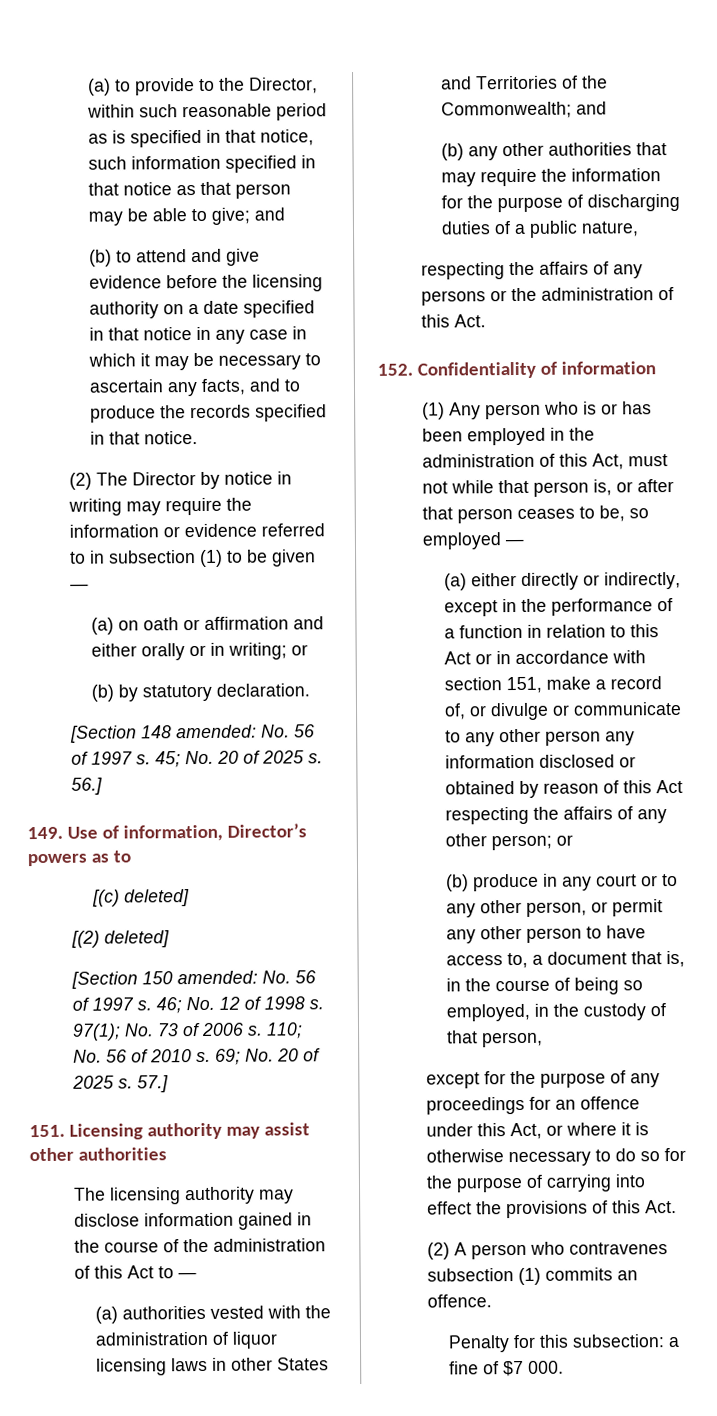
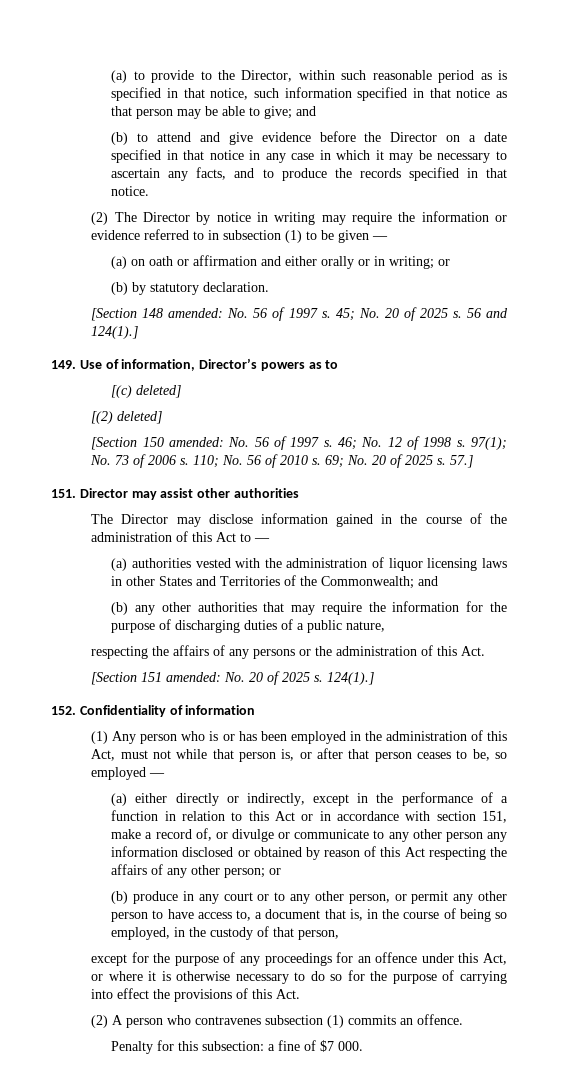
[252,274,324,292] [89,301,160,319] licensing authority -> [390,132,438,142] Director
[70,777,103,795] 56.] -> [466,308,508,318] [91,326,139,339] 56 and 124(1).]
[68,1122,222,1140] Licensing authority -> [79,488,128,498] Director
[109,1186,255,1205] licensing authority -> [121,514,169,524] Director
(486, 321) none -> [91,671,375,685] // [Section 151 amended: No. 20 of 2025 s. 124(1).]

